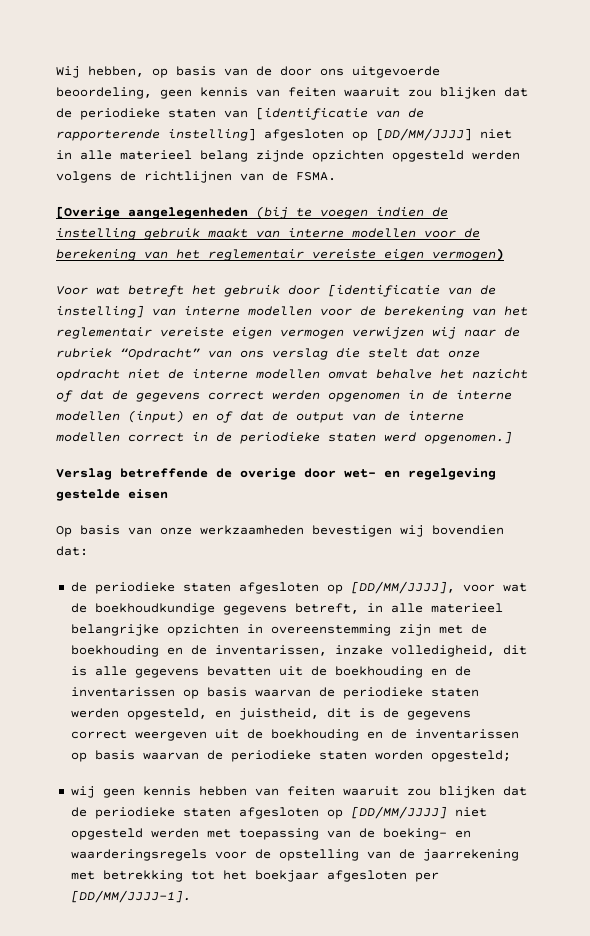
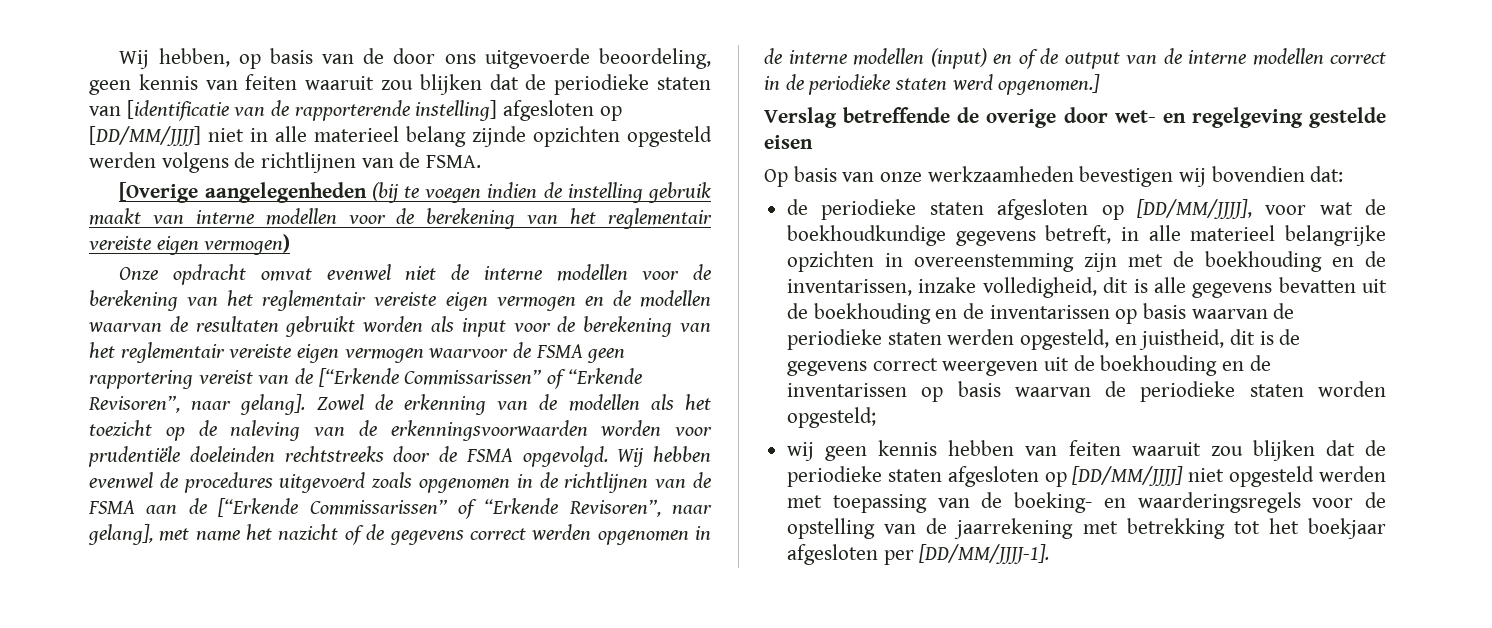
[56,284,496,297] [56,305,176,318] Voor wat betreft het gebruik door [identificatie van de instelling] van -> [119,264,470,285] Onze opdracht omvat evenwel niet de
[352,327,520,339] [56,348,480,360] [56,369,432,381] verwijzen wij naar de rubriek “Opdracht” van ons verslag die stelt dat onze opdracht niet de interne modellen omvat behalve -> [584,290,711,307] [88,316,711,337] [89,342,626,363] [89,368,642,389] [88,394,711,415] [89,420,712,441] [88,446,711,467] [89,472,711,493] [88,498,712,519] [88,524,240,545] en de modellen waarvan de resultaten gebruikt worden als input voor de berekening van het reglementair vereiste eigen vermogen waarvoor de FSMA geen rapportering vereist van de [“Erkende Commissarissen” of “Erkende Revisoren”, naar gelang]. Zowel de erkenning van de modellen als het toezicht op de naleving van de erkenningsvoorwaarden worden voor prudentiële doeleinden rechtstreeks door de FSMA opgevolgd. Wij hebben evenwel de procedures uitgevoerd zoals opgenomen in de richtlijnen van de FSMA aan de [“Erkende Commissarissen” of “Erkende Revisoren”, naar gelang], met name
[80,390,104,400] dat -> (364, 535) none
[240,411,264,421] dat -> (1038, 59) none

